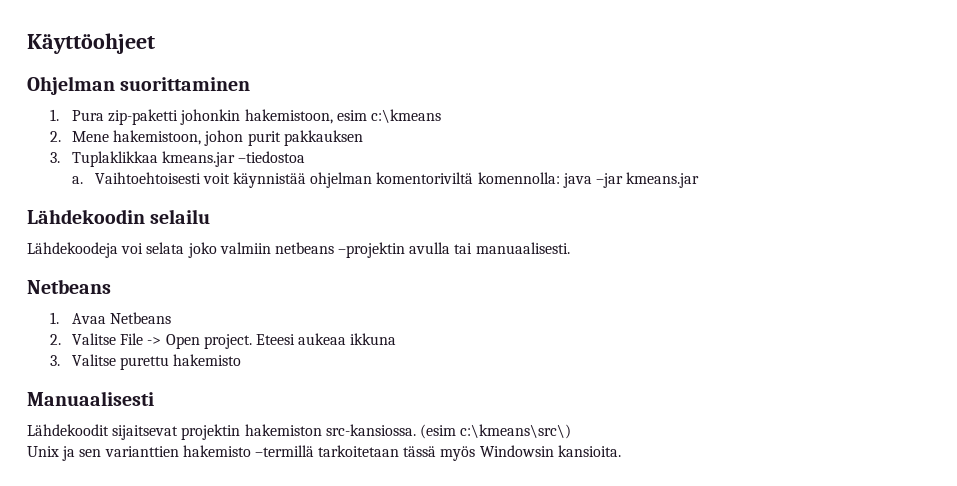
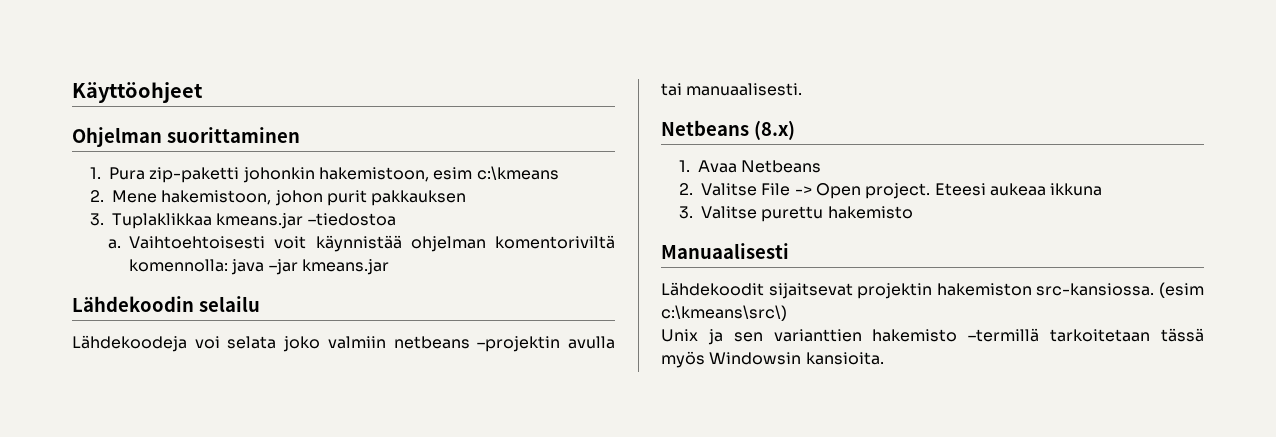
(111, 286) none -> [753,120,795,140] (8.x)

